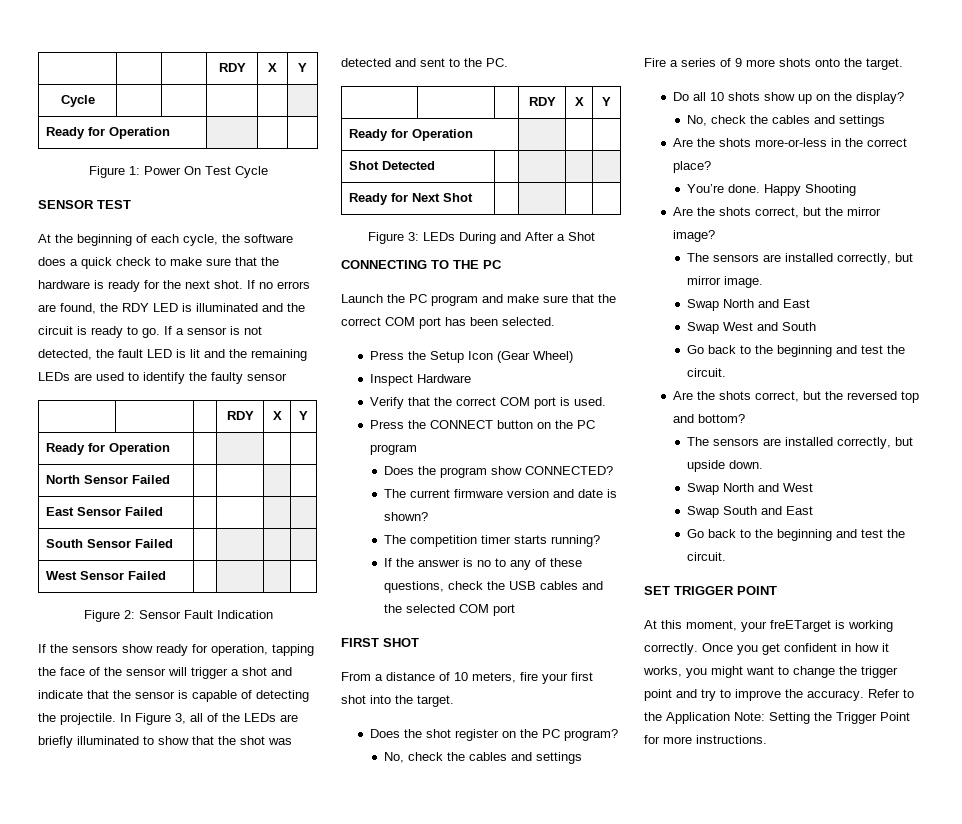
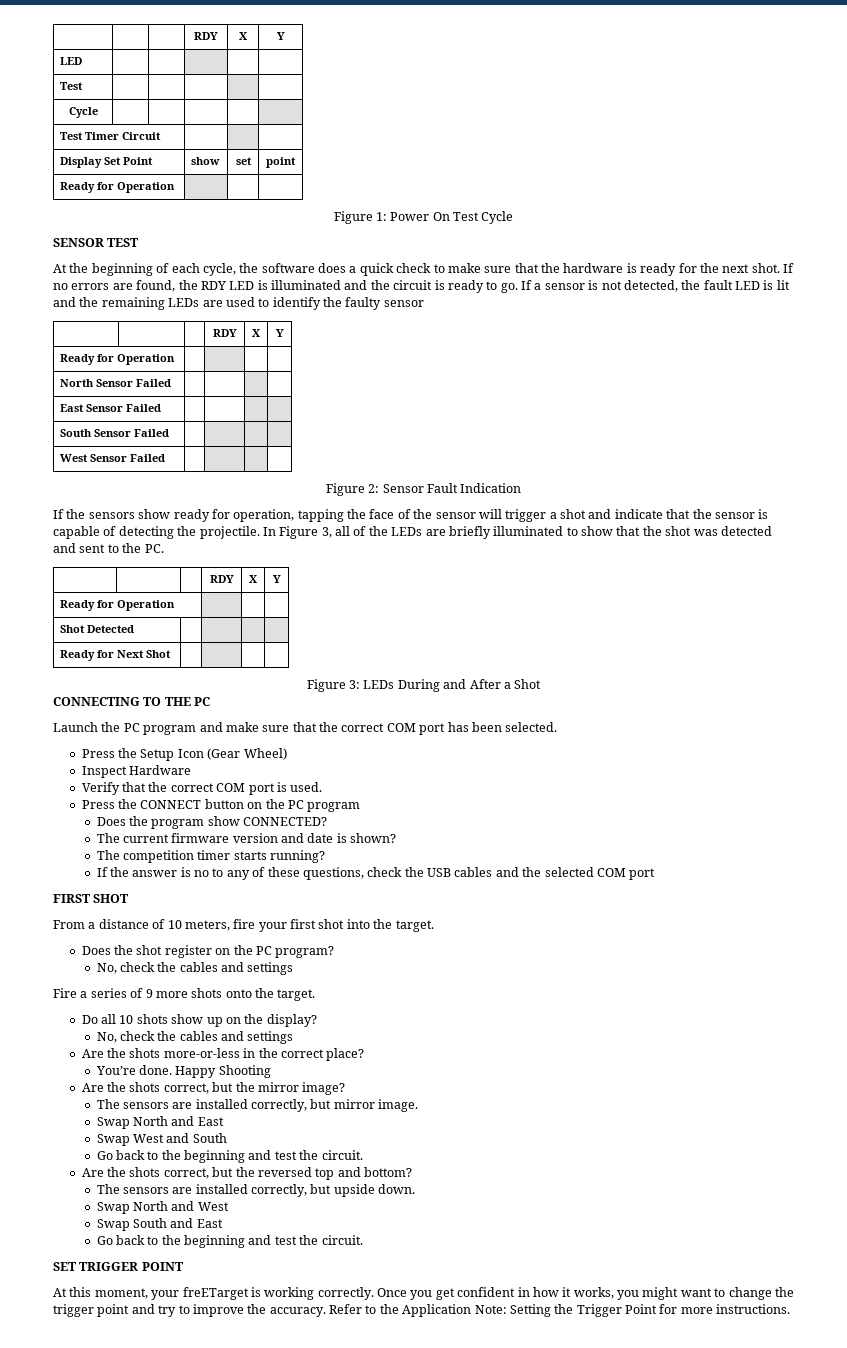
[218,63,246,72] [268,63,277,72] [298,63,307,72] | | | RDY | X | Y -> [194,32,218,40] [239,32,247,40] [276,32,285,40] [60,57,83,65] [60,82,84,90] | | | RDY | X | Y // LED | | | | | // Test | | | | |
(95, 101) none -> [60,132,162,140] [60,157,154,168] [191,157,221,165] [235,157,252,165] [266,157,296,168] // Test Timer Circuit | | | // Display Set Point | show | set | point

